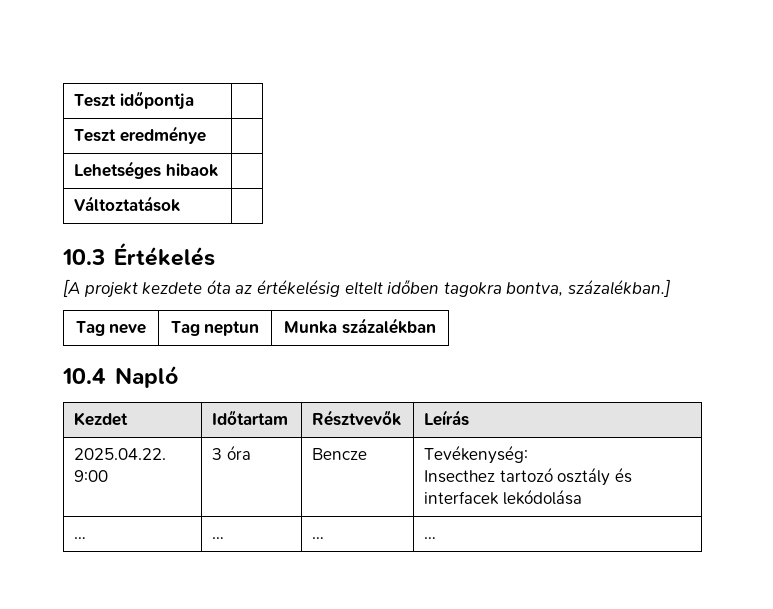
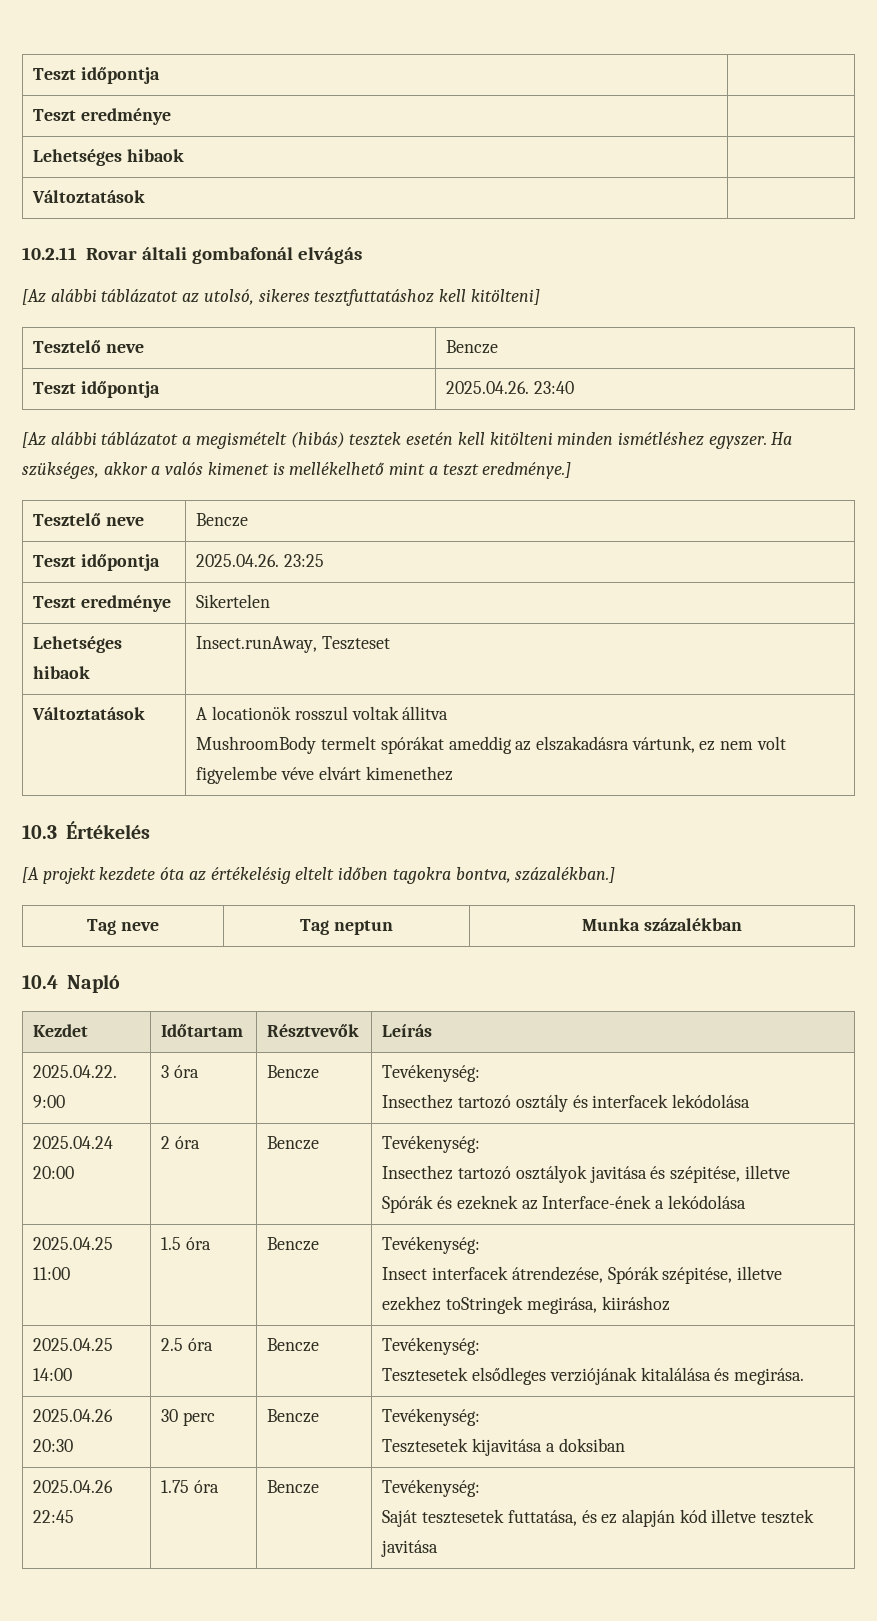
(181, 204) none -> [22,247,362,264] [22,289,540,306] [33,340,145,353] [446,340,499,354] [33,381,161,398] [446,381,575,394] [22,432,793,449] [22,462,572,479] [33,513,145,526] [196,513,249,527] [33,554,161,571] [196,554,325,567] [33,595,172,612] [196,594,271,608] [33,636,123,653] [33,666,91,679] [196,636,391,653] [32,707,146,720] [196,706,449,721] [196,736,786,754] [196,766,453,784] // 10.2.11 Rovar általi gombafonál elvágás // [Az alábbi táblázatot az utolsó, sikeres tesztfuttatáshoz kell kitölteni] // Tesztelő neve | Bencze // Teszt időpontja | 2025.04.26. 23:40 // [Az alábbi táblázatot a megismételt (hibás) tesztek esetén kell kitölteni minden ismétléshez egyszer. Ha szükséges, akkor a valós kimenet is mellékelhető mint a teszt eredménye.] // Tesztelő neve | Bencze // Teszt időpontja | 2025.04.26. 23:25 // Teszt eredménye | Sikertelen // Lehetséges hibaok | Insect.runAway, Teszteset // Változtatások | A locationök rosszul voltak állitva // MushroomBody termelt spórákat ameddig az elszakadásra vártunk, ez nem volt figyelembe véve elvárt kimenethez
[74,537,87,539] [212,537,225,539] [312,537,325,539] [424,537,437,539] … | … | … | … -> [33,1136,114,1149] [33,1166,75,1179] [161,1136,201,1149] [267,1136,320,1150] [382,1135,481,1153] [382,1165,790,1183] [382,1195,746,1213] [33,1237,114,1250] [33,1267,71,1280] [161,1237,212,1250] [267,1237,320,1251] [382,1236,481,1254] [382,1266,782,1284] [382,1296,670,1314] [33,1338,114,1351] [33,1368,73,1381] [161,1338,214,1351] [267,1338,320,1352] [382,1337,481,1355] [382,1367,804,1385] [33,1409,114,1422] [33,1439,74,1452] [161,1409,216,1426] [267,1409,320,1423] [382,1408,481,1426] [382,1438,625,1456] [33,1480,114,1493] [33,1510,75,1523] [161,1480,220,1493] [267,1480,320,1494] [382,1479,481,1497] [382,1509,815,1527] [381,1540,439,1557] 2025.04.24 20:00 | 2 óra | Bencze | Tevékenység: // Insecthez tartozó osztályok javitása és szépitése, illetve Spórák és ezeknek az Interface-ének a lekódolása // 2025.04.25 11:00 | 1.5 óra | Bencze | Tevékenység: // Insect interfacek átrendezése, Spórák szépitése, illetve ezekhez toStringek megirása, kiiráshoz // 2025.04.25 14:00 | 2.5 óra | Bencze | Tevékenység: // Tesztesetek elsődleges verziójának kitalálása és megirása. // 2025.04.26 20:30 | 30 perc | Bencze | Tevékenység: // Tesztesetek kijavitása a doksiban // 2025.04.26 22:45 | 1.75 óra | Bencze | Tevékenység: // Saját tesztesetek futtatása, és ez alapján kód illetve tesztek javitása

